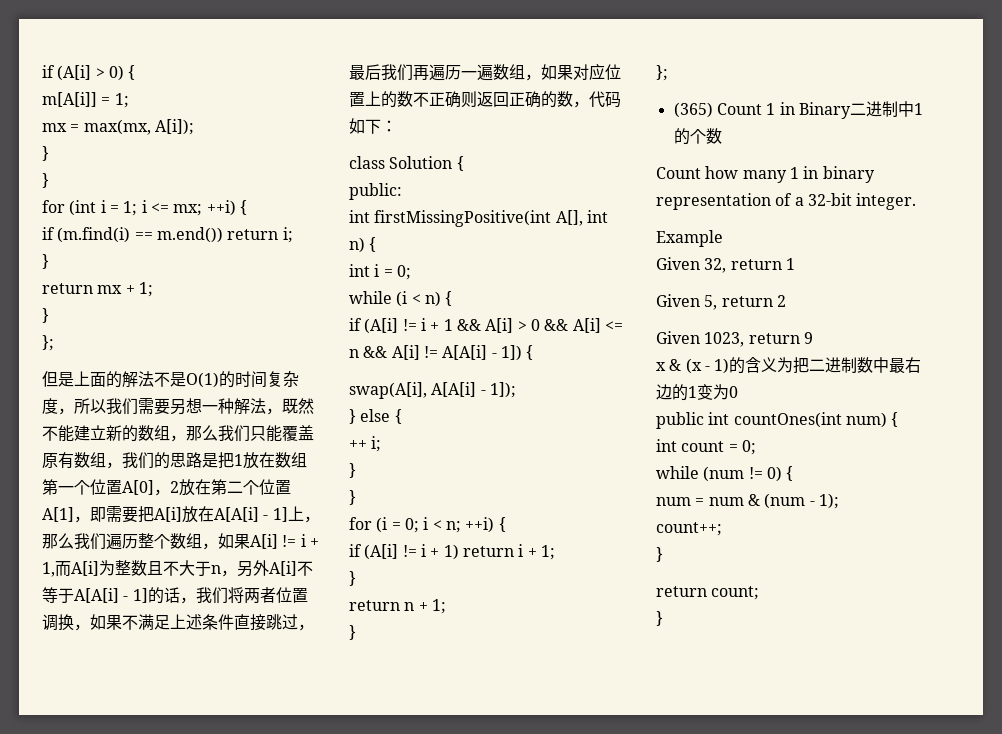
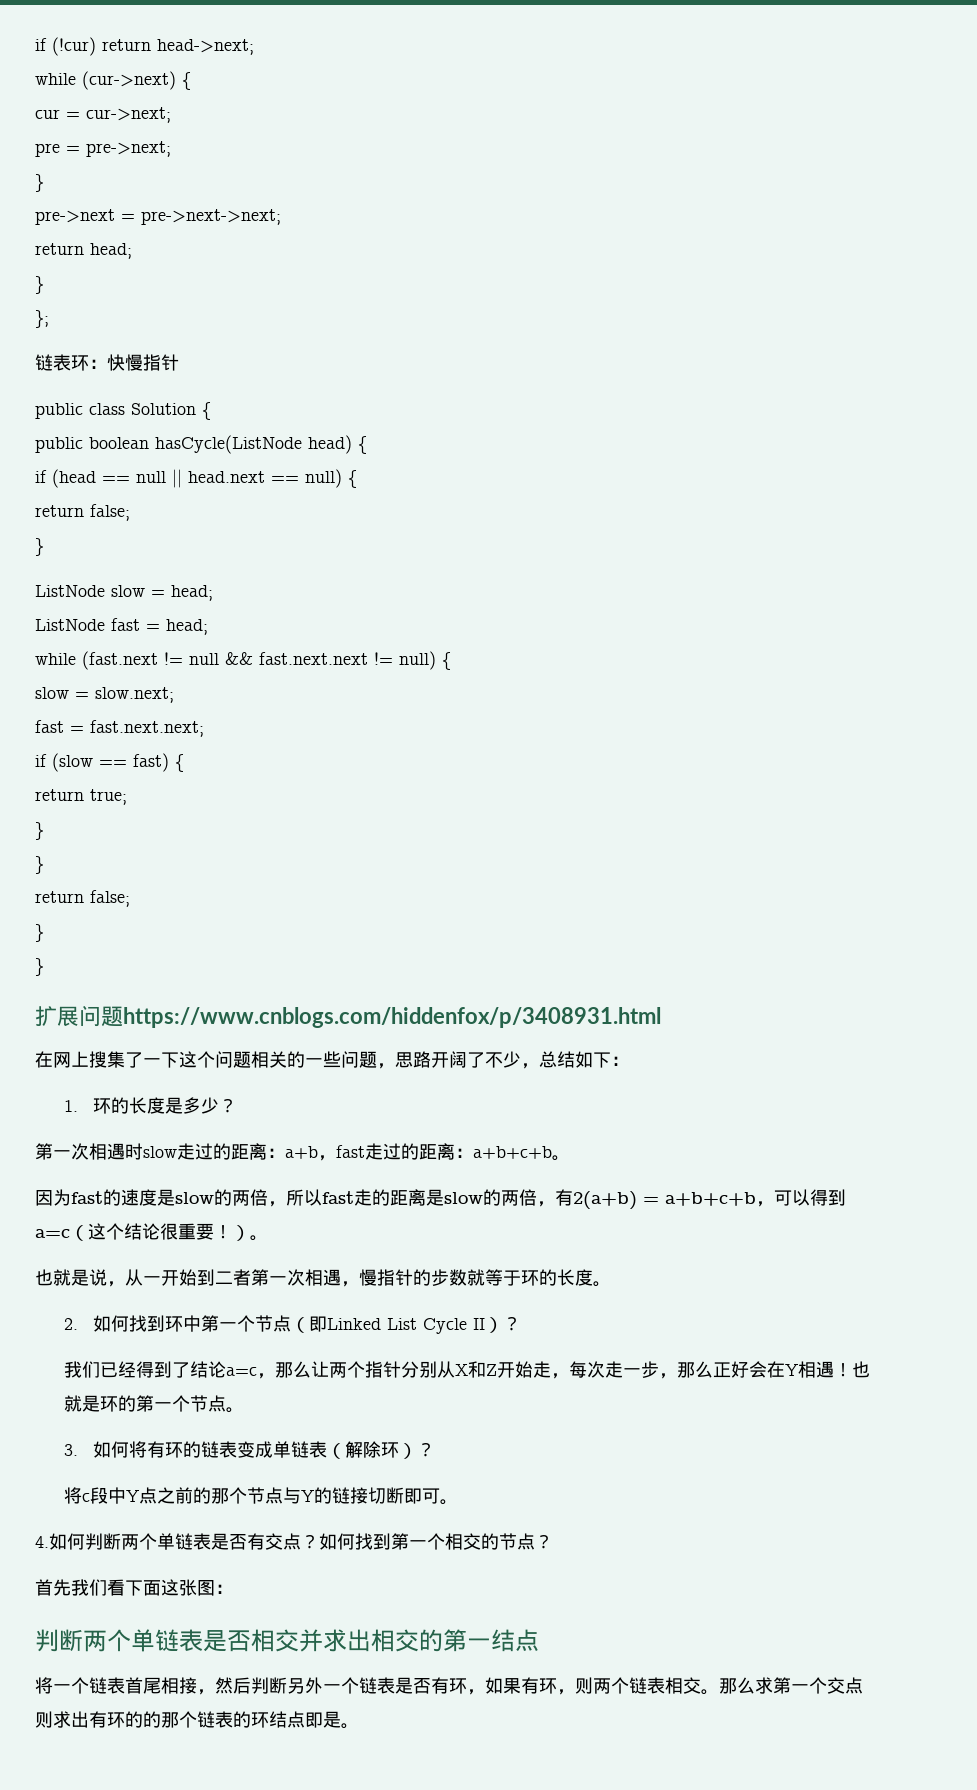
[42,65,136,81] [42,92,129,108] [42,119,194,135] [42,146,49,161] [42,173,49,188] [42,200,247,216] [42,227,293,243] [42,254,49,269] [42,282,153,297] [42,308,49,323] [42,335,54,351] [42,371,299,388] [42,398,314,415] [42,425,314,442] [42,452,307,469] [42,479,291,496] [42,506,320,523] [42,533,319,550] [42,560,313,577] [42,587,308,604] [42,614,314,631] [349,63,621,81] [349,91,621,108] [349,118,397,134] [349,156,464,171] [349,183,402,200] [349,210,608,227] [349,237,377,253] [349,264,411,280] [349,291,453,307] [349,318,623,334] [349,345,534,361] [349,382,516,399] [349,409,402,424] [349,436,382,452] [349,463,356,478] [349,490,356,505] [349,517,506,533] [349,544,555,560] [349,571,356,586] [349,599,446,614] [349,625,356,640] [656,65,668,81] [673,101,923,119] [673,128,722,145] [656,166,875,183] [656,193,917,210] [656,230,723,247] [656,257,795,273] [656,294,786,310] [656,331,813,347] [656,357,922,374] [656,384,738,401] [656,412,899,429] [656,439,756,455] [656,466,794,482] [656,493,839,509] [656,522,722,536] [656,547,663,562] [656,586,760,600] [656,611,663,626] if (A[i] > 0) { // m[A[i]] = 1; // mx = max(mx, A[i]); // } // } // for (int i = 1; i <= mx; ++i) { // if (m.find(i) == m.end()) return i; // } // return mx + 1; // } // }; // 但是上面的解法不是O(1)的时间复杂度，所以我们需要另想一种解法，既然不能建立新的数组，那么我们只能覆盖原有数组，我们的思路是把1放在数组第一个位置A[0]，2放在第二个位置A[1]，即需要把A[i]放在A[A[i] - 1]上，那么我们遍历整个数组，如果A[i] != i + 1,而A[i]为整数且不大于n，另外A[i]不等于A[A[i] - 1]的话，我们将两者位置调换，如果不满足上述条件直接跳过，最后我们再遍历一遍数组，如果对应位置上的数不正确则返回正确的数，代码如下： // class Solution { // public: // int firstMissingPositive(int A[], int n) { // int i = 0; // while (i < n) { // if (A[i] != i + 1 && A[i] > 0 && A[i] <= n && A[i] != A[A[i] - 1]) { // swap(A[i], A[A[i] - 1]); // } else { // ++ i; // } // } // for (i = 0; i < n; ++i) { // if (A[i] != i + 1) return i + 1; // } // return n + 1; // } // }; // (365) Count 1 in Binary二进制中1的个数 // Count how many 1 in binary representation of a 32-bit integer. // Example // Given 32, return 1 // Given 5, return 2 // Given 1023, return 9 // x & (x - 1)的含义为把二进制数中最右边的1变为0 // public int countOnes(int num) { // int count = 0; // while (num != 0) { // num = num & (num - 1); // count++; // } // return count; // } -> [35,37,254,56] [35,71,191,90] [35,107,171,123] [35,141,171,157] [35,174,44,192] [35,209,281,225] [35,243,132,259] [35,276,44,294] [35,310,49,328] [35,354,179,371] [35,402,211,420] [35,435,367,454] [35,469,357,488] [35,504,130,521] [35,538,44,556] [35,585,213,601] [35,618,208,635] [35,651,451,670] [35,687,174,703] [35,720,204,737] [35,753,184,772] [35,789,127,805] [35,822,44,840] [35,856,44,874] [35,890,130,907] [35,924,44,942] [35,958,44,976] [35,1005,661,1028] [35,1051,629,1069] [63,1097,237,1114] [35,1143,570,1161] [35,1189,846,1210] [35,1223,268,1241] [35,1269,611,1287] [63,1315,521,1334] [63,1361,870,1379] [63,1395,244,1413] [63,1441,435,1459] [63,1487,458,1505] [35,1533,553,1550] [35,1579,233,1596] [35,1629,539,1652] [35,1677,863,1695] [35,1711,359,1729] if (!cur) return head->next; // while (cur->next) { // cur = cur->next; // pre = pre->next; // } // pre->next = pre->next->next; // return head; // } // }; // 链表环：快慢指针 // public class Solution { // public boolean hasCycle(ListNode head) { // if (head == null || head.next == null) { // return false; // } // ListNode slow = head; // ListNode fast = head; // while (fast.next != null && fast.next.next != null) { // slow = slow.next; // fast = fast.next.next; // if (slow == fast) { // return true; // } // } // return false; // } // } // 扩展问题https://www.cnblogs.com/hiddenfox/p/3408931.html // 在网上搜集了一下这个问题相关的一些问题，思路开阔了不少，总结如下： // 1.环的长度是多少？ // 第一次相遇时slow走过的距离：a+b，fast走过的距离：a+b+c+b。 // 因为fast的速度是slow的两倍，所以fast走的距离是slow的两倍，有2(a+b) = a+b+c+b，可以得到a=c（这个结论很重要！）。 // 也就是说，从一开始到二者第一次相遇，慢指针的步数就等于环的长度。 // 2.如何找到环中第一个节点（即Linked List Cycle II）？ // 我们已经得到了结论a=c，那么让两个指针分别从X和Z开始走，每次走一步，那么正好会在Y相遇！也就是环的第一个节点。 // 3.如何将有环的链表变成单链表（解除环）？ // 将c段中Y点之前的那个节点与Y的链接切断即可。 // 4.如何判断两个单链表是否有交点？如何找到第一个相交的节点？ // 首先我们看下面这张图： // 判断两个单链表是否相交并求出相交的第一结点 // 将一个链表首尾相接，然后判断另外一个链表是否有环，如果有环，则两个链表相交。那么求第一个交点则求出有环的的那个链表的环结点即是。

